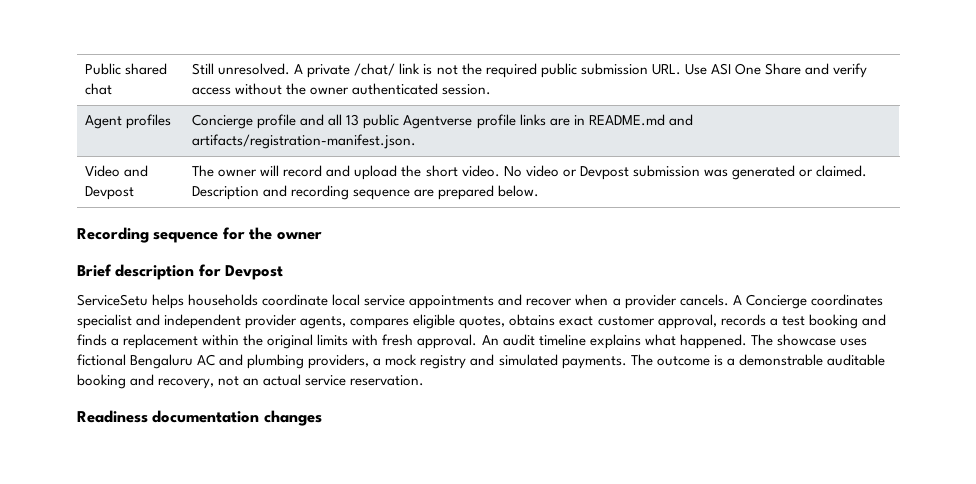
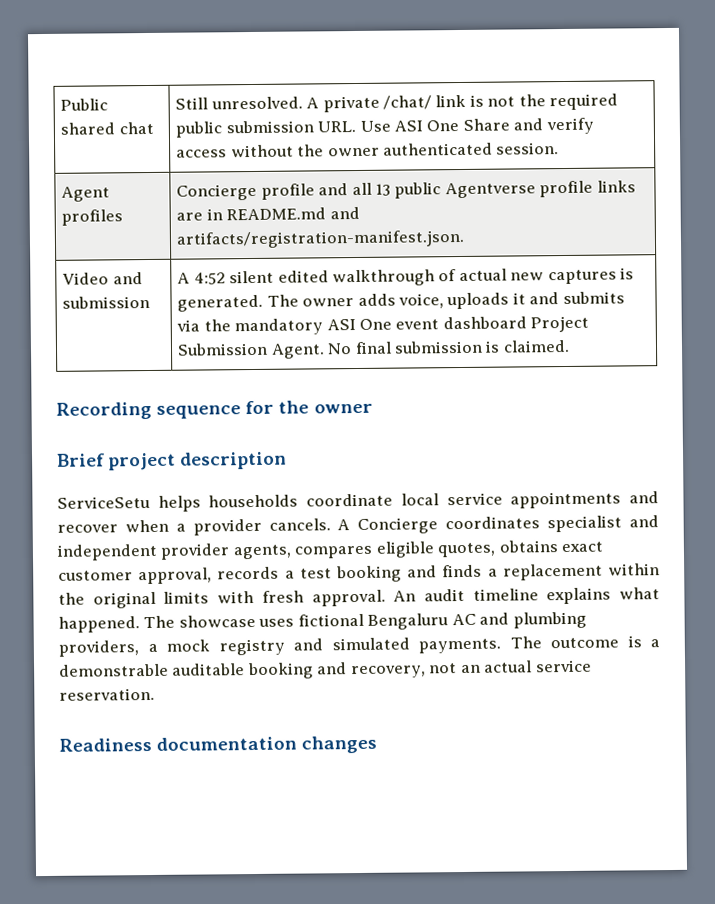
[85,186,135,200] [192,165,868,180] [192,185,540,200] Devpost | The owner will record and upload the short video. No video or Devpost submission was generated or claimed. Description and recording sequence are prepared below. -> [62,295,151,309] [177,267,635,287] [177,291,625,312] [176,315,590,336] [177,339,570,359] submission | A 4:52 silent edited walkthrough of actual new captures is generated. The owner adds voice, uploads it and submits via the mandatory ASI One event dashboard Project Submission Agent. No final submission is claimed.
(112, 270) none -> [108,452,177,471] project
[198,264,284,280] for Devpost -> (288, 460) none

